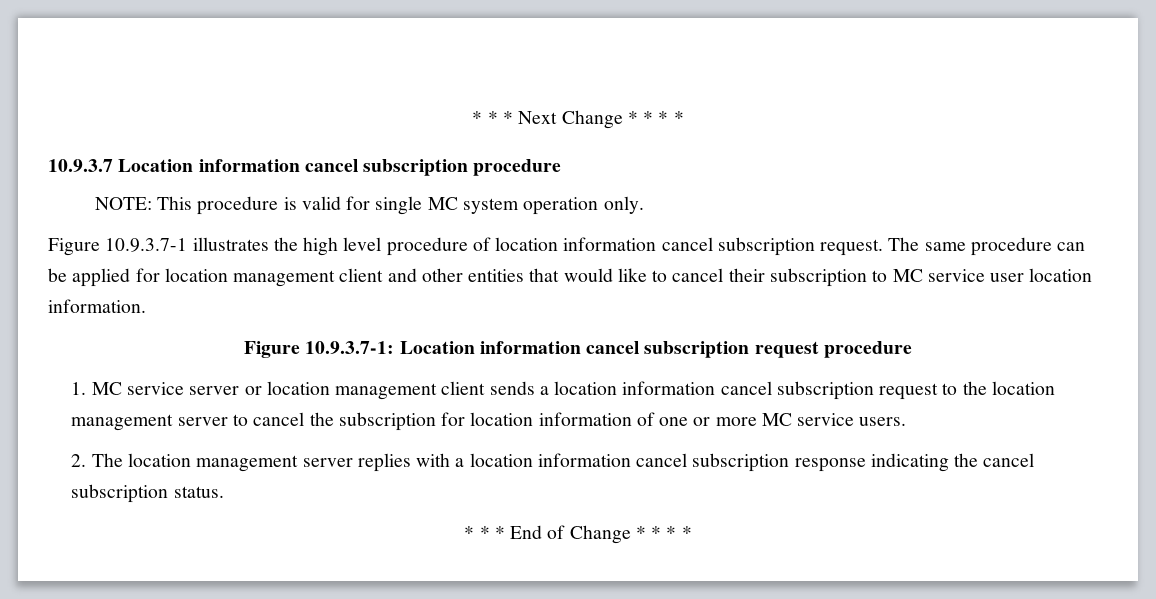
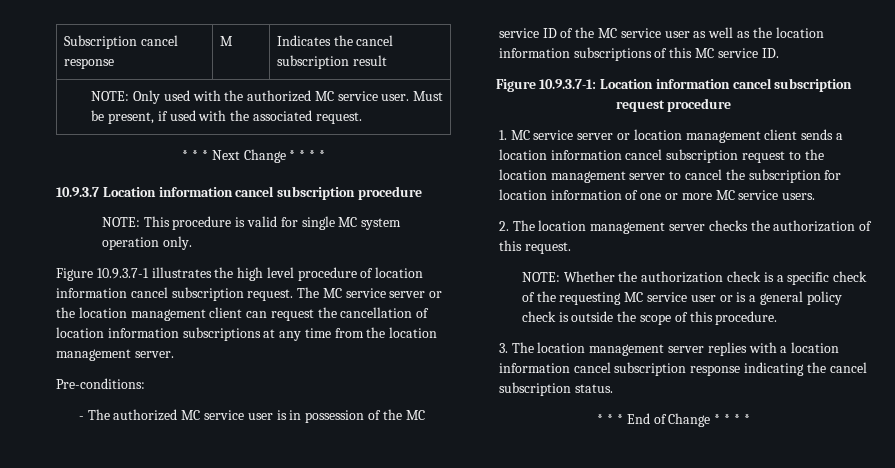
(472, 117) none -> [63,35,178,49] [63,58,114,69] [219,36,233,46] [276,35,394,46] [276,55,387,69] [91,90,444,104] [91,110,362,124] Subscription cancel response | M | Indicates the cancel subscription result // NOTE: Only used with the authorized MC service user. Must be present, if used with the associated request. //
[924,237,1086,256] [48,268,1093,287] [48,299,146,313] same procedure can be applied for location management client and other entities that would like to cancel their subscription to MC service user location information. -> [322,288,443,298] [56,307,430,321] [56,327,438,341] [56,349,174,361] [56,378,145,389] [78,409,425,423] [498,27,824,38] [498,47,779,61] MC service server or the location management client can request the cancellation of location information subscriptions at any time from the location management server. // Pre-conditions: // - The authorized MC service user is in possession of the MC service ID of the MC service user as well as the location information subscriptions of this MC service ID.
(353, 462) none -> [708,220,873,232] [498,240,571,254] [521,271,868,285] [521,291,842,305] [521,311,778,325] [498,342,705,356] checks the authorization of this request. // NOTE: Whether the authorization check is a specific check of the requesting MC service user or is a general policy check is outside the scope of this procedure. // 3. The location management server

